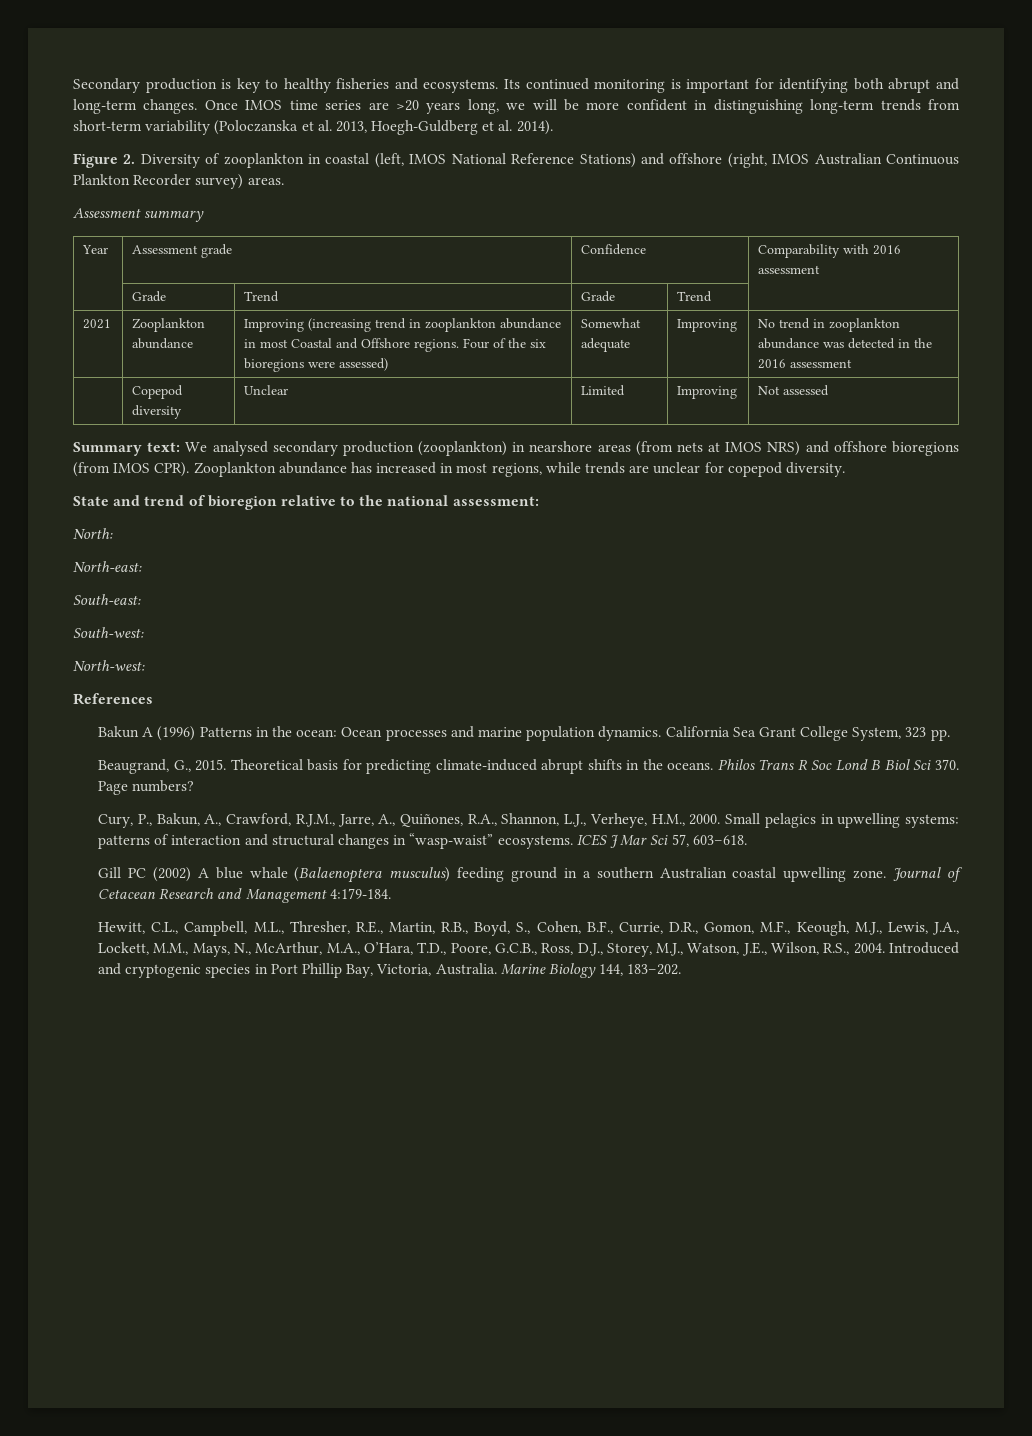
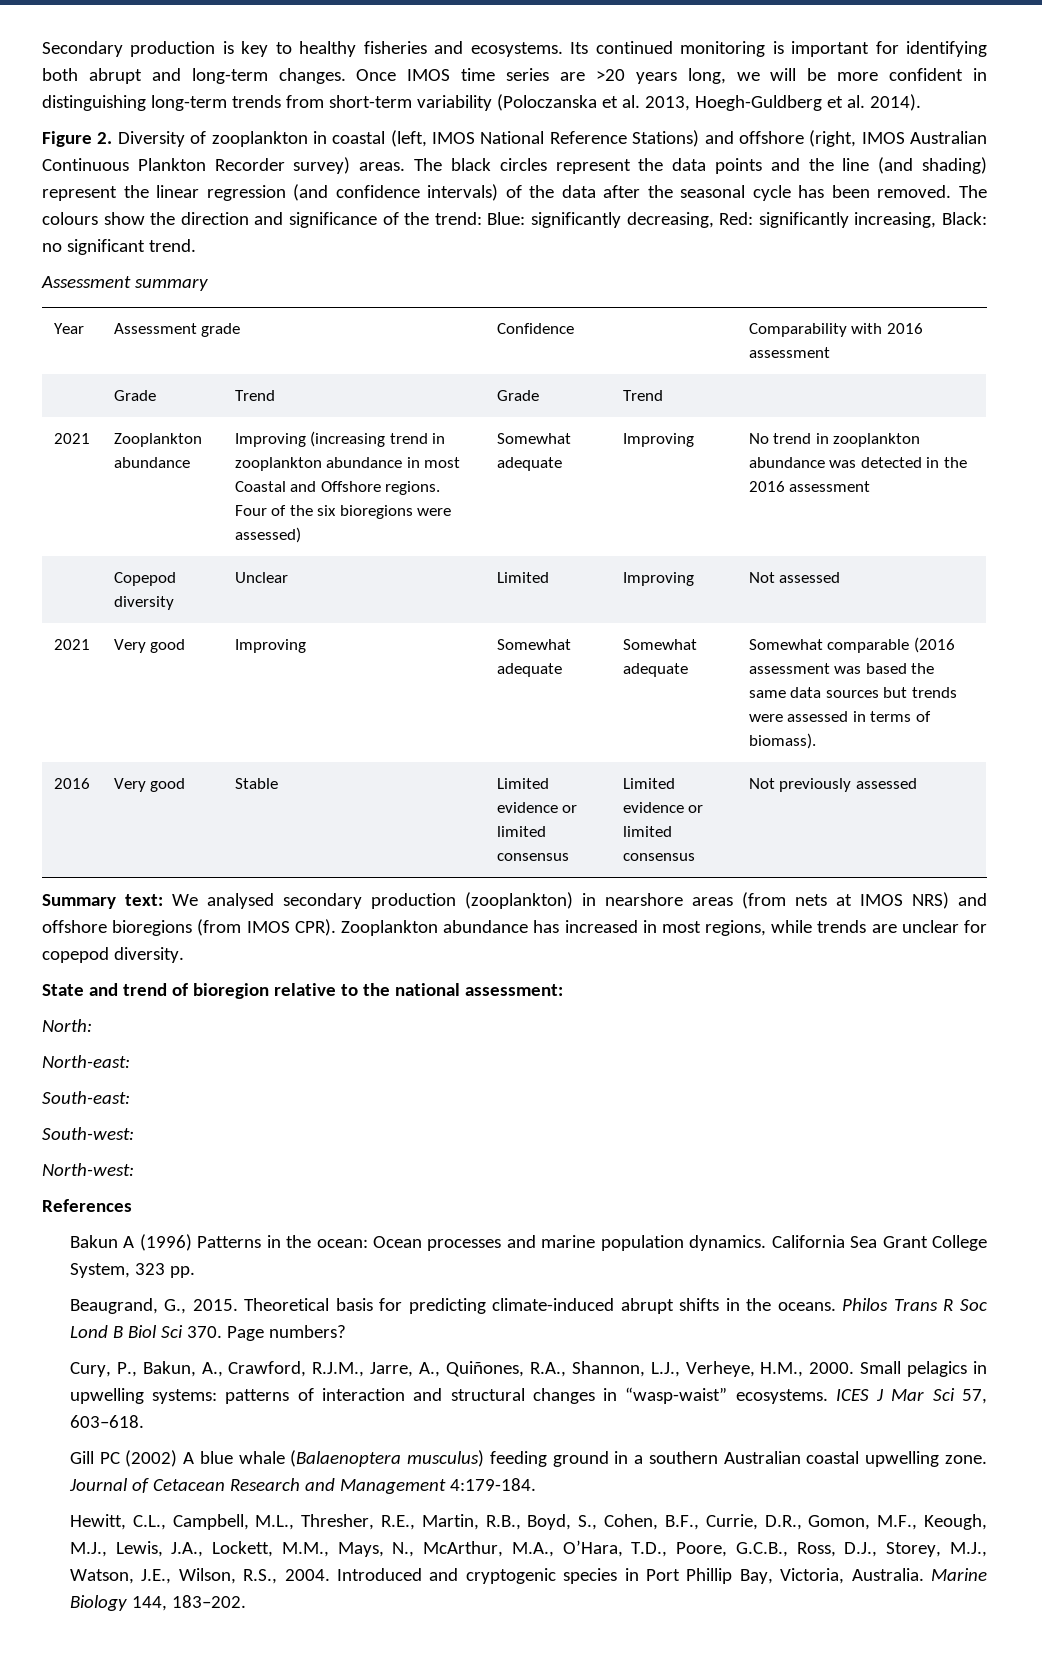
(284, 181) none -> [414,157,987,174] [42,184,987,201] [42,212,988,228] [42,239,196,255] The black circles represent the data points and the line (and shading) represent the linear regression (and confidence intervals) of the data after the seasonal cycle has been removed. The colours show the direction and significance of the trend: Blue: significantly decreasing, Red: significantly increasing, Black: no significant trend.
(830, 390) none -> [53,639,90,650] [113,639,186,653] [234,639,306,653] [496,639,571,650] [496,663,562,677] [622,639,697,650] [622,663,688,677] [748,637,955,653] [748,663,935,674] [748,687,957,698] [748,711,931,722] [748,733,816,749] [53,778,90,789] [113,778,186,792] [234,778,278,789] [496,778,549,789] [496,802,578,813] [496,826,546,837] [496,853,569,861] [622,778,675,789] [622,802,704,813] [622,826,672,837] [622,853,695,861] [748,778,917,792] // 2021 | Very good | Improving | Somewhat adequate | Somewhat adequate | Somewhat comparable (2016 assessment was based the same data sources but trends were assessed in terms of biomass). // 2016 | Very good | Stable | Limited evidence or limited consensus | Limited evidence or limited consensus | Not previously assessed

